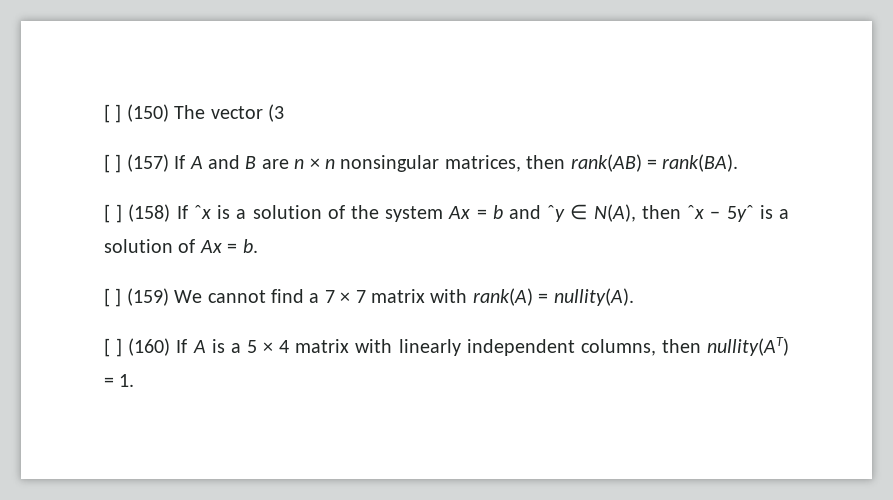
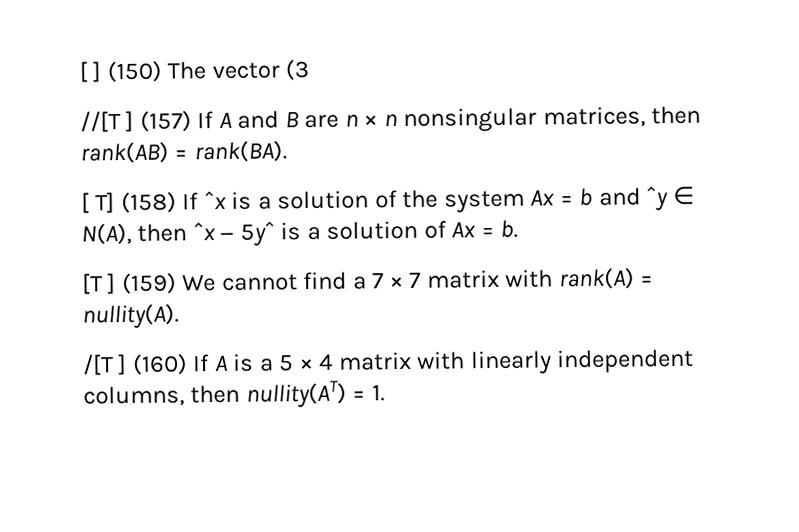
[104,154,110,173] [ -> [80,111,121,133] //[T
[116,204,123,223] ] -> [95,192,116,214] T]
[104,288,110,307] [ -> [82,273,103,295] [T
[104,338,110,357] [ -> [82,354,114,376] /[T

